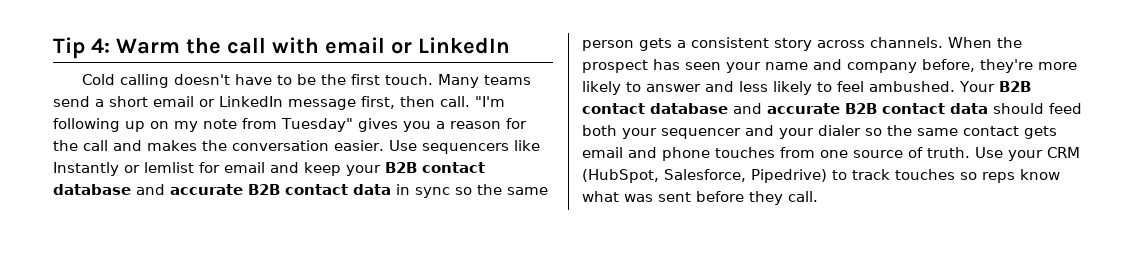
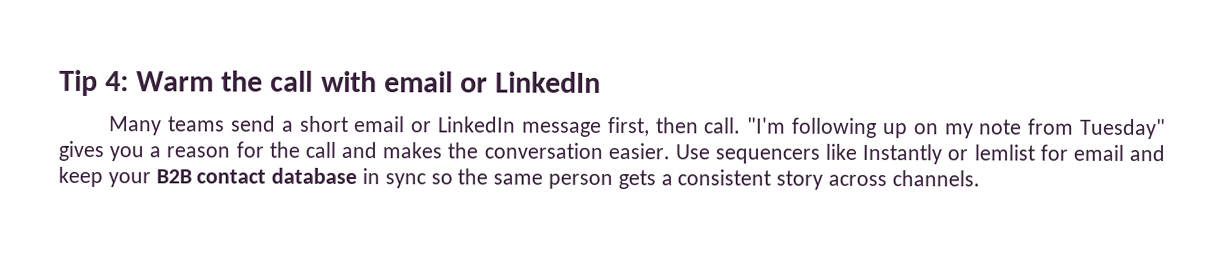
[81,74,433,88] Cold calling doesn't have to be the first touch. -> (601, 82) none
[136,184,391,195] and accurate B2B contact data -> (358, 176) none
[948,37,1022,48] [582,59,1077,73] [582,81,1031,95] [582,103,1082,114] [582,125,1057,139] [582,147,1080,161] [582,169,1060,183] [582,191,818,205] When the prospect has seen your name and company before, they're more likely to answer and less likely to feel ambushed. Your B2B contact database and accurate B2B contact data should feed both your sequencer and your dialer so the same contact gets email and phone touches from one source of truth. Use your CRM (HubSpot, Salesforce, Pipedrive) to track touches so reps know what was sent before they call. -> (980, 178) none

